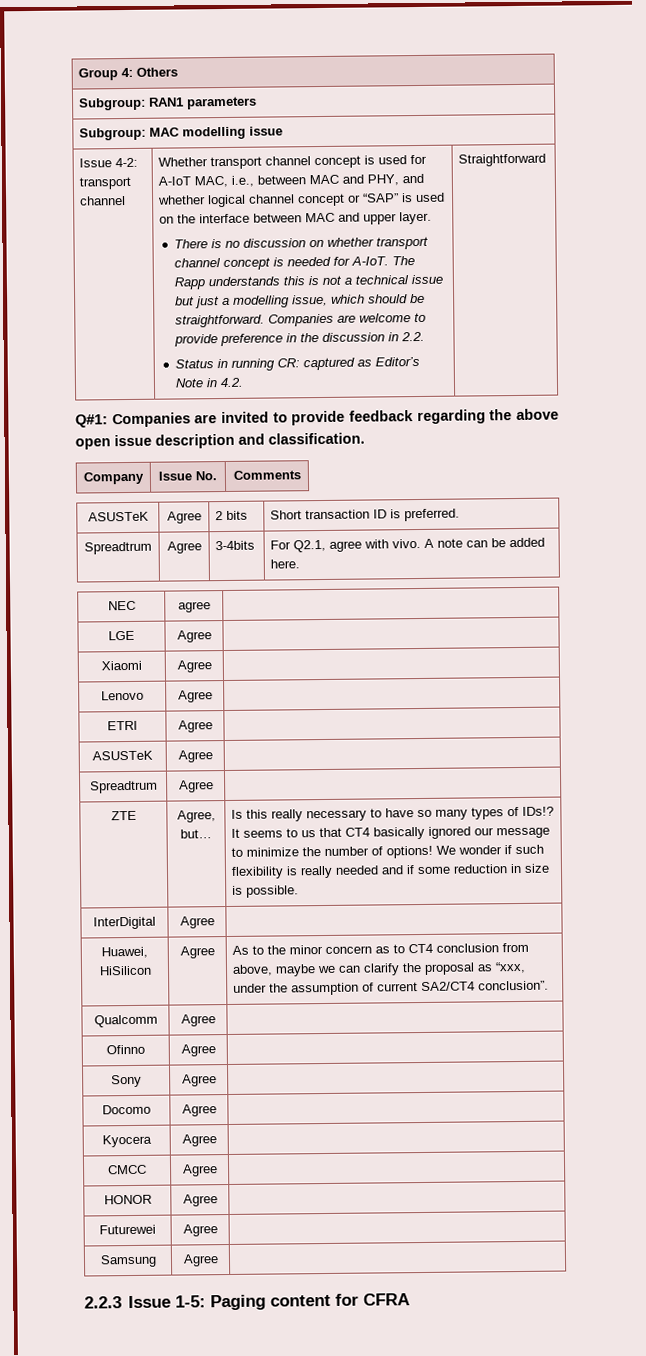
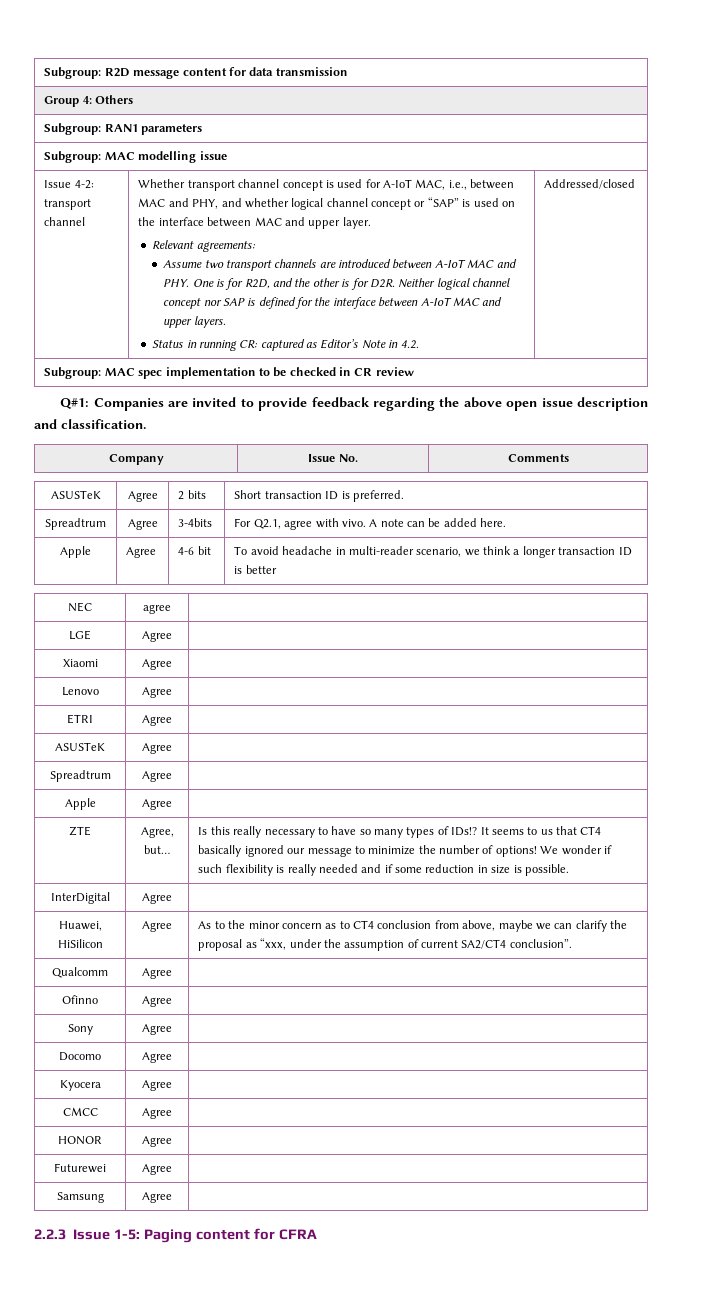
(78, 74) none -> [44,67,348,79] Subgroup: R2D message content for data transmission //
[173,236,429,250] [173,256,415,271] [173,274,443,290] [174,293,425,309] [174,312,426,328] [173,331,425,347] There is no discussion on whether transport channel concept is needed for A-IoT. The Rapp understands this is not a technical issue but just a modelling issue, which should be straightforward. Companies are welcome to provide preference in the discussion in 2.2. -> [152,240,256,252] [163,259,517,271] [163,278,511,290] [163,297,503,309] [163,316,226,328] Relevant agreements: // Assume two transport channels are introduced between A-IoT MAC and PHY. One is for R2D, and the other is for D2R. Neither logical channel concept nor SAP is defined for the interface between A-IoT MAC and upper layers.
[458,153,547,167] Straightforward -> [544,179,636,189] [44,367,414,379] Addressed/closed // Subgroup: MAC spec implementation to be checked in CR review
(301, 564) none -> [60,546,91,558] [126,547,157,558] [178,546,211,555] [234,546,632,558] [234,565,277,574] // Apple | Agree | 4-6 bit | To avoid headache in multi-reader scenario, we think a longer transaction ID is better
(214, 786) none -> [64,798,96,810] [142,799,172,810] // Apple | Agree |

